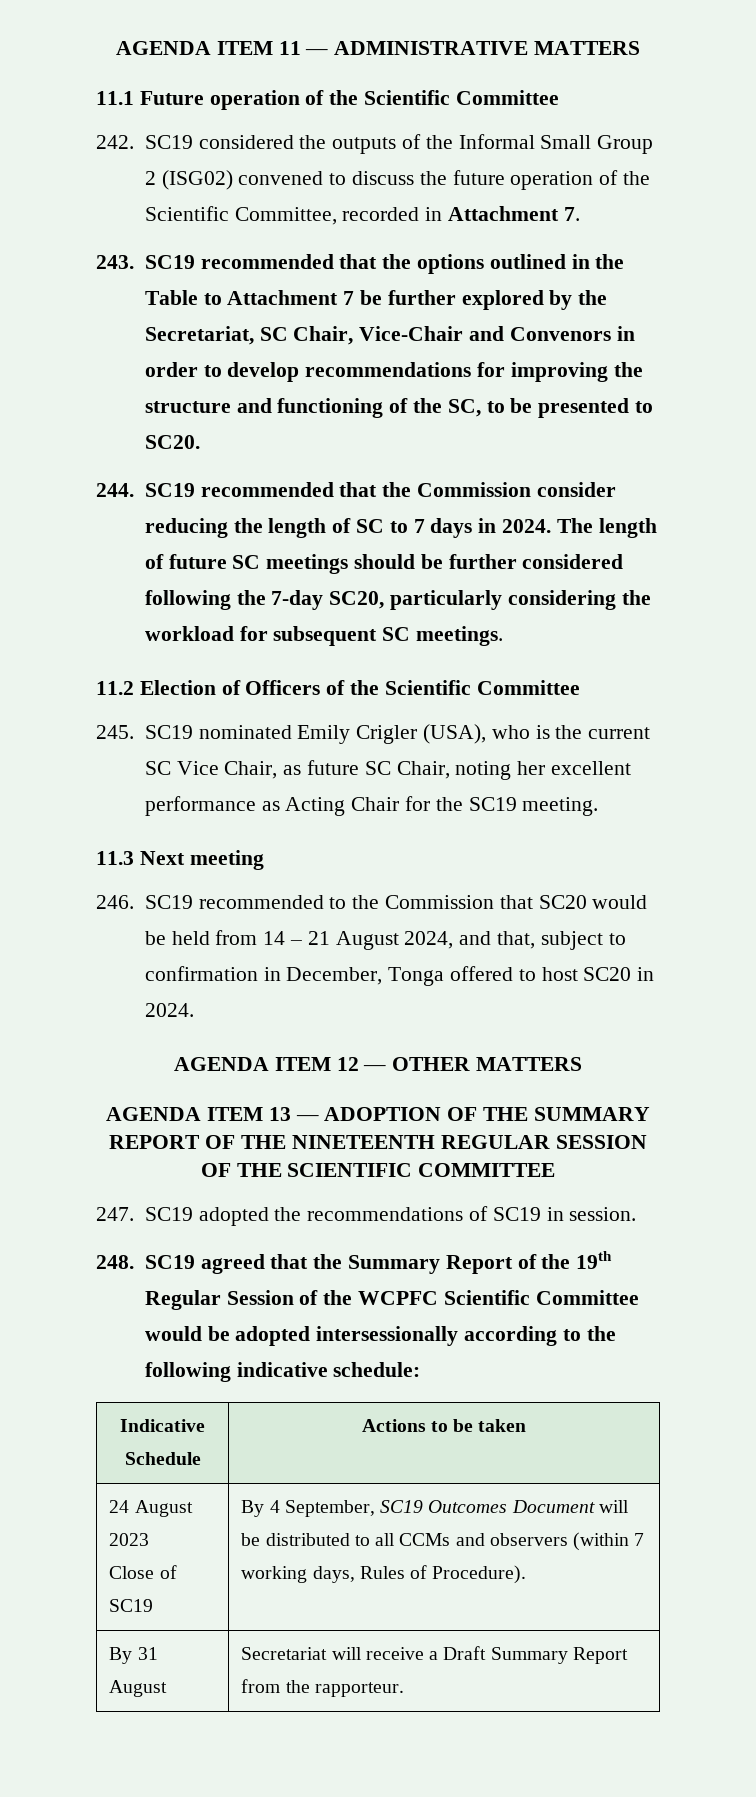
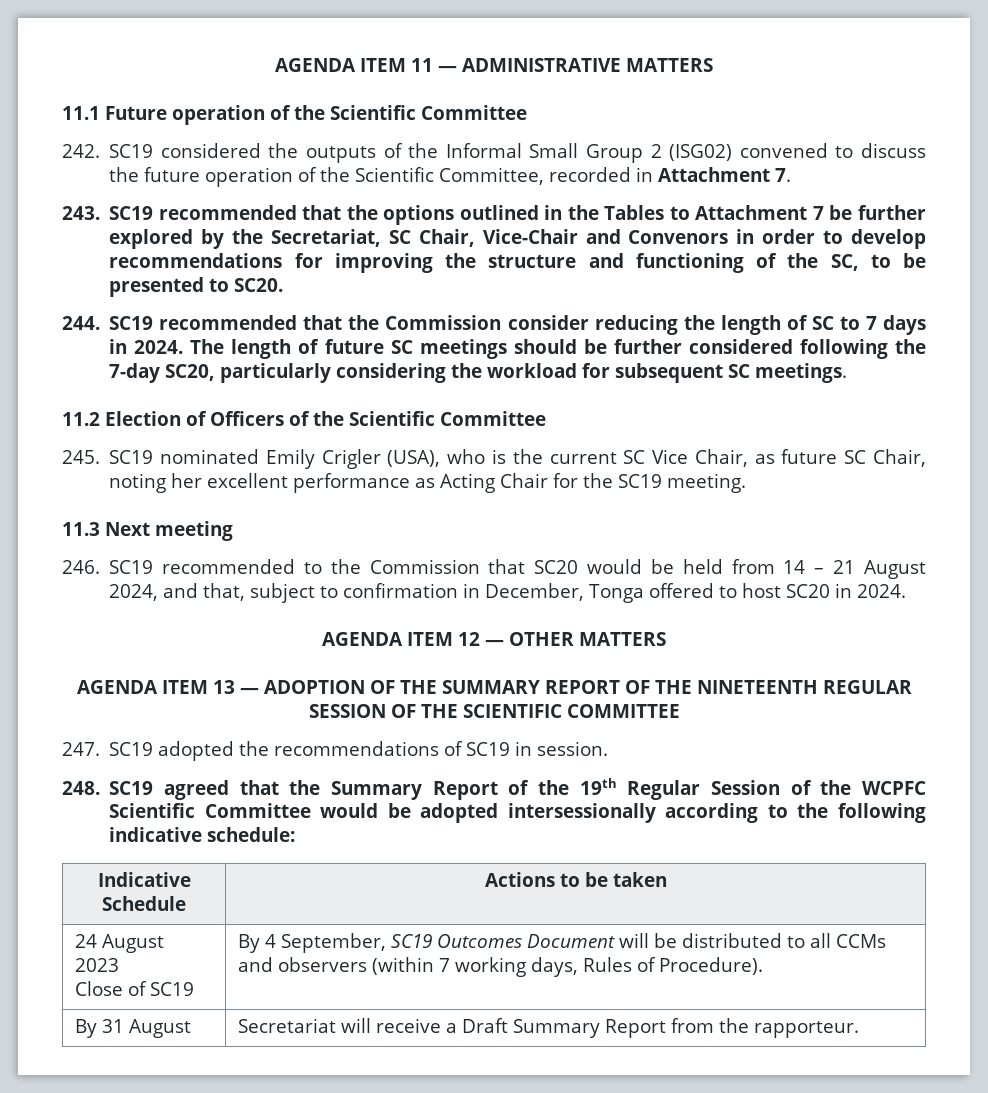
[144,290,198,305] Table -> [604,205,665,220] Tables

